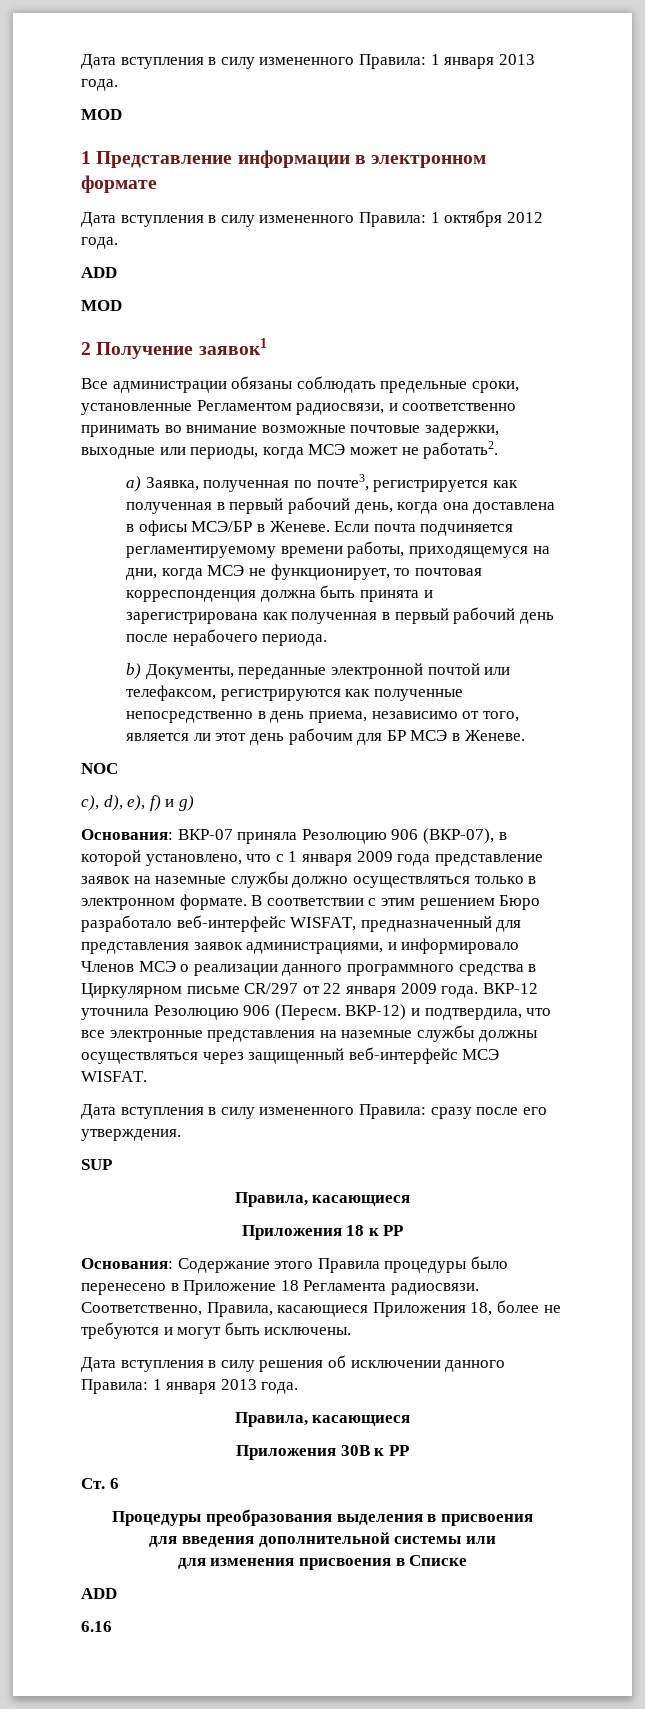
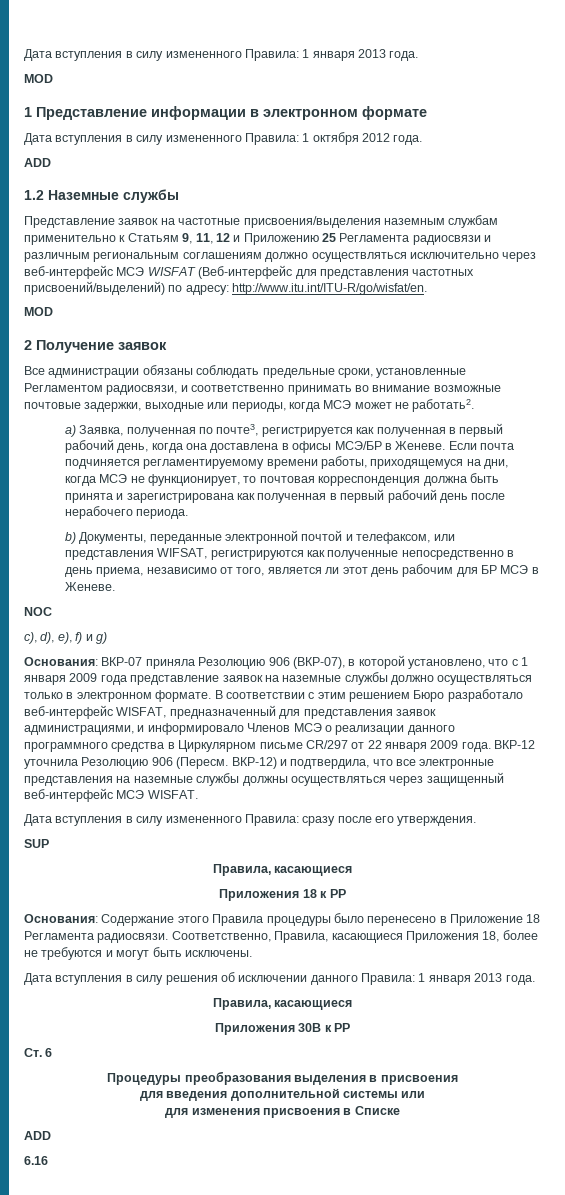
(117, 272) none -> [24,189,179,203] [24,215,499,228] [24,233,492,245] [24,252,537,262] [24,265,475,279] [24,281,428,295] // 1.2 Наземные службы // Представление заявок на частотные присвоения/выделения наземным службам применительно к Статьям 9, 11, 12 и Приложению 25 Регламента радиосвязи и различным региональным соглашениям должно осуществляться исключительно через веб-интерфейс МСЭ WISFAT (Веб-интерфейс для представления частотных присвоений/выделений) по адресу: http://www.itu.int/ITU-R/go/wisfat/en.
[198,338,267,355] заявок1 -> [118,342,167,350] заявок
[484,667,511,675] [126,685,217,701] или телефаксом, -> [345,532,455,544] [64,548,208,560] и телефаксом, или представления WIFSAT,

